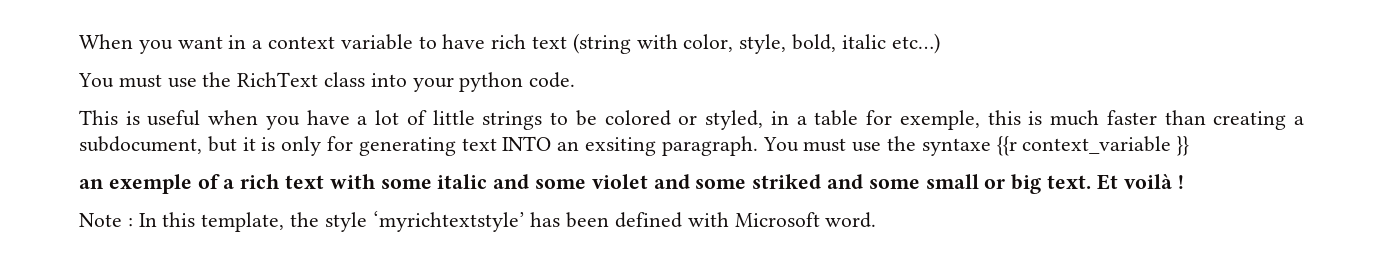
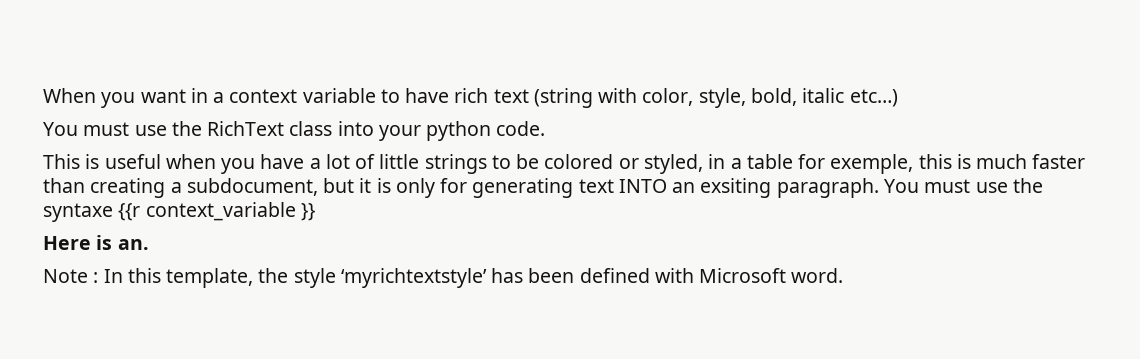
[79,174,1184,194] an exemple of a rich text with some italic and some violet and some striked and some small or big text. Et voilà ! -> [43,235,149,250] Here is an.

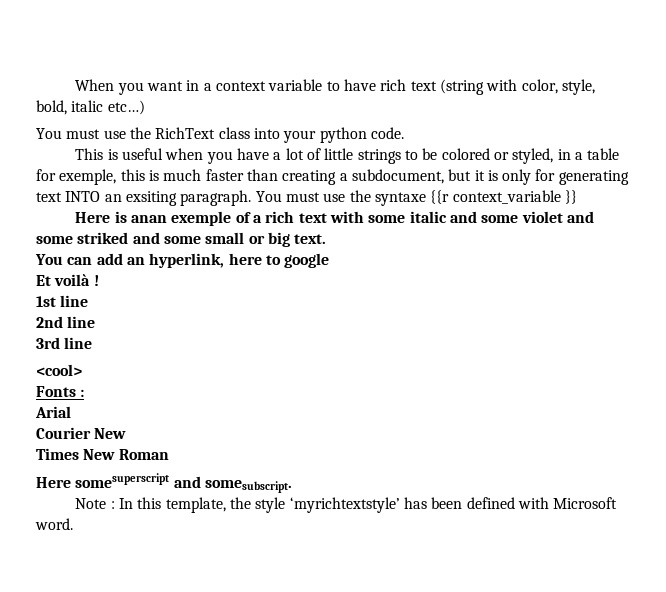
[117,239,149,250] an. -> [131,211,594,226] [36,232,327,247] [35,253,330,268] [36,274,99,286] [36,295,89,307] [36,316,96,328] [36,337,93,349] [36,364,82,376] [36,386,85,397] [35,406,71,418] [36,427,127,439] [36,448,169,460] [36,473,292,493] anan exemple of a rich text with some italic and some violet and some striked and some small or big text. // You can add an hyperlink, here to google // Et voilà ! // 1st line // 2nd line // 3rd line // <cool> // Fonts : // Arial // Courier New // Times New Roman // Here somesuperscript and somesubscript.

